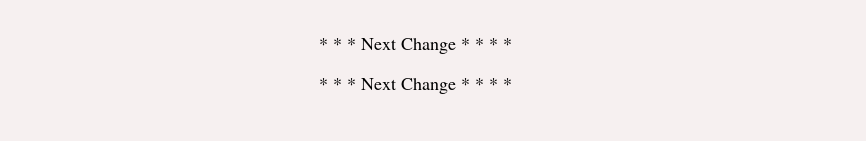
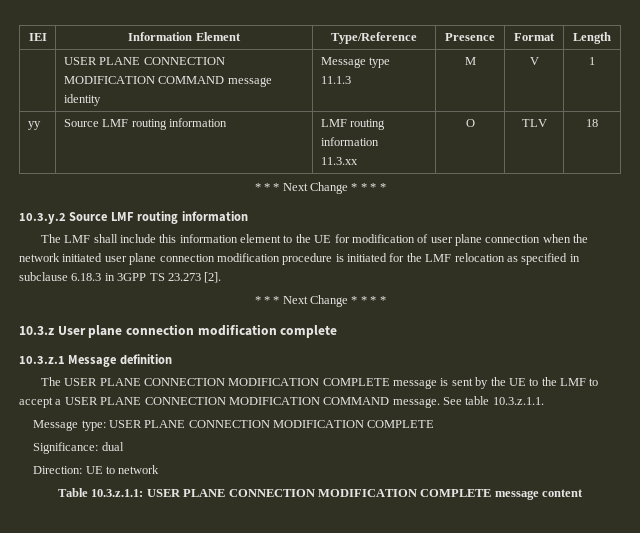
[319,38,512,54] [319,78,512,94] * * * Next Change * * * * // * * * Next Change * * * * -> [28,33,47,41] [128,32,241,41] [331,32,417,44] [445,33,495,41] [514,33,555,41] [573,32,611,44] [63,57,225,65] [63,76,272,87] [63,94,101,106] [320,57,391,68] [320,76,351,84] [464,57,476,65] [529,57,539,65] [589,57,595,65] [27,121,41,130] [63,118,228,130] [320,119,386,130] [320,137,379,146] [320,157,358,165] [465,119,475,127] [521,119,547,127] [586,119,598,127] [254,182,386,194] [19,211,248,224] [40,234,589,246] [19,253,580,265] [19,272,222,283] [254,295,386,307] [19,324,338,338] [19,354,172,367] [40,377,599,389] [19,396,544,408] [33,420,435,431] [33,442,124,454] [33,465,160,474] [58,488,583,500] IEI | Information Element | Type/Reference | Presence | Format | Length // | USER PLANE CONNECTION MODIFICATION COMMAND message identity | Message type // 11.1.3 | M | V | 1 // yy | Source LMF routing information | LMF routing information // 11.3.xx | O | TLV | 18 // * * * Next Change * * * * // 10.3.y.2 Source LMF routing information // The LMF shall include this information element to the UE for modification of user plane connection when the network initiated user plane connection modification procedure is initiated for the LMF relocation as specified in subclause 6.18.3 in 3GPP TS 23.273 [2]. // * * * Next Change * * * * // 10.3.z User plane connection modification complete // 10.3.z.1 Message definition // The USER PLANE CONNECTION MODIFICATION COMPLETE message is sent by the UE to the LMF to accept a USER PLANE CONNECTION MODIFICATION COMMAND message. See table 10.3.z.1.1. // Message type: USER PLANE CONNECTION MODIFICATION COMPLETE // Significance: dual // Direction: UE to network // Table 10.3.z.1.1: USER PLANE CONNECTION MODIFICATION COMPLETE message content

